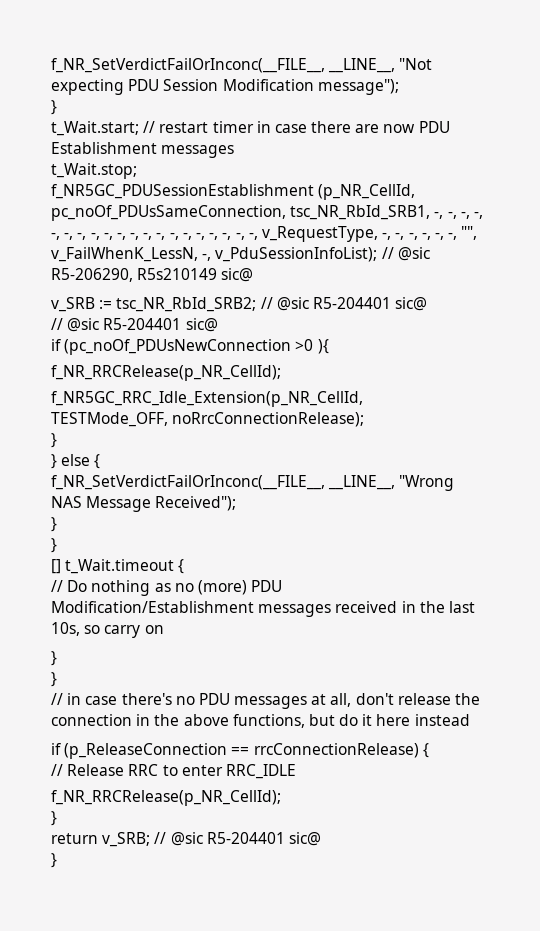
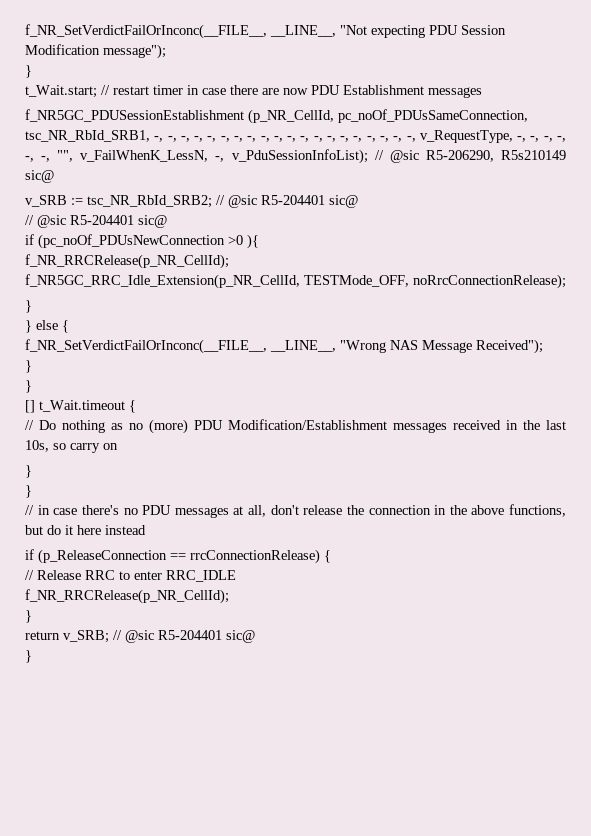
[51,163,137,179] // t_Wait.stop; -> (482, 92) none

